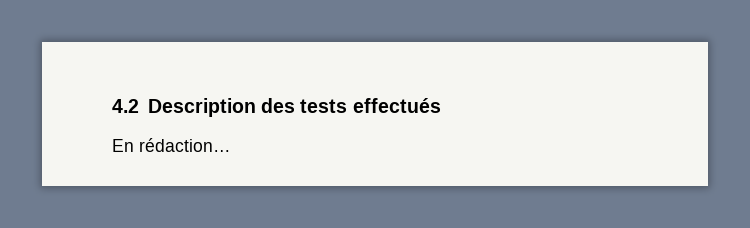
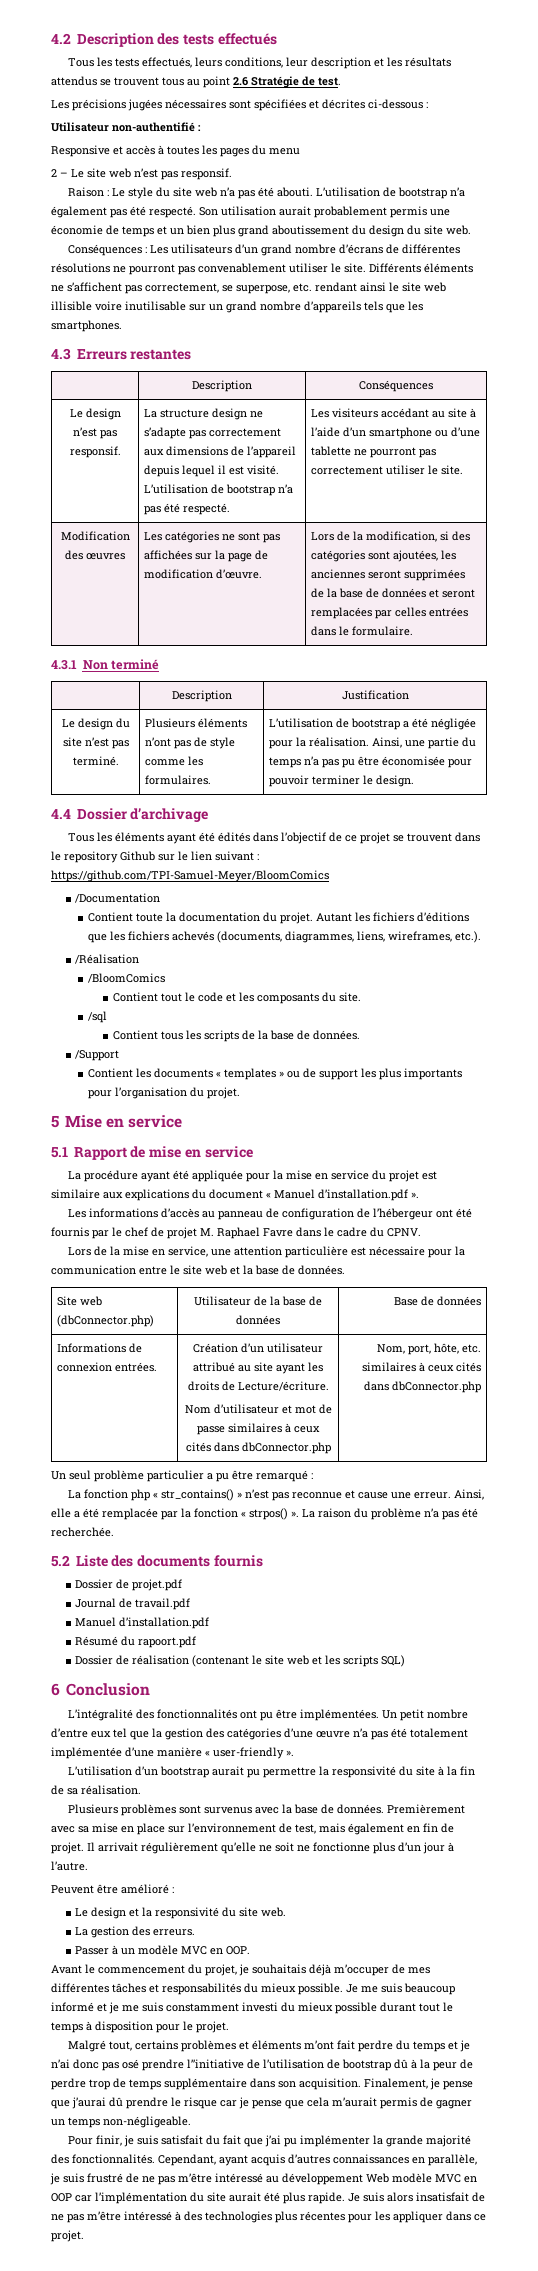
[112,138,231,152] En rédaction… -> [68,57,452,69] [51,76,341,88] [51,99,428,111] [51,122,201,132] [51,145,300,157] [51,168,232,180] [68,187,466,199] [51,206,450,218] [51,225,471,237] [68,244,461,256] [51,263,473,275] [51,282,446,294] [51,301,423,313] [51,320,122,332] [51,348,192,360] [192,380,252,392] [359,380,433,392] [69,408,121,420] [73,427,117,439] [69,446,121,458] [144,408,264,420] [144,427,282,439] [144,446,297,458] [144,465,280,477] [144,484,294,496] [144,503,231,515] [311,408,477,418] [311,427,481,439] [311,446,437,458] [311,465,464,475] [60,531,130,541] [65,550,125,560] [144,531,281,543] [144,550,269,562] [144,569,263,579] [311,531,471,542] [311,550,457,562] [311,569,466,581] [311,588,476,598] [311,607,469,619] [311,626,414,636] [51,659,159,670] [171,690,232,702] [341,690,409,700] [61,718,130,730] [62,737,129,749] [72,756,119,766] [145,718,248,728] [145,737,236,749] [145,756,204,766] [145,775,212,785] [269,718,477,730] [269,737,477,749] [269,756,473,768] [269,775,415,787] [51,808,209,822] [68,832,481,844] [51,851,259,863] [51,870,329,882] [75,893,161,903] [87,912,469,924] [87,931,481,943] [75,954,140,964] [87,973,165,983] [112,992,361,1004] [87,1011,107,1023] [112,1030,360,1042] [75,1050,120,1061] [87,1068,462,1080] [87,1087,240,1099] [51,1115,182,1128] [51,1146,253,1160] [68,1170,438,1182] [51,1189,419,1201] [68,1208,473,1220] [51,1227,421,1239] [68,1246,466,1258] [51,1265,345,1275] [57,1296,103,1306] [57,1315,155,1327] [194,1296,322,1306] [236,1315,280,1325] [393,1296,481,1306] [57,1343,143,1353] [57,1362,158,1372] [193,1343,323,1353] [193,1362,323,1374] [187,1381,329,1391] [184,1404,332,1414] [197,1423,320,1435] [185,1442,331,1454] [376,1343,481,1355] [361,1362,481,1372] [363,1381,481,1393] [51,1470,313,1482] [68,1489,485,1501] [51,1508,478,1520] [51,1527,114,1537] [51,1555,263,1567] [75,1579,183,1591] [75,1598,191,1610] [75,1617,210,1629] [75,1636,197,1648] [75,1655,406,1667] [51,1683,150,1696] [68,1709,469,1721] [51,1728,468,1740] [51,1747,294,1759] [68,1766,476,1778] [51,1785,141,1795] [68,1804,466,1816] [51,1823,454,1835] [51,1842,454,1854] [51,1861,88,1871] [51,1884,174,1894] [75,1907,287,1919] [75,1926,196,1938] [75,1945,251,1955] [51,1964,430,1976] [51,1983,455,1995] [51,2002,453,2014] [51,2021,229,2033] [68,2040,471,2052] [51,2059,473,2071] [51,2078,473,2090] [51,2097,472,2109] [51,2116,191,2128] [68,2135,472,2147] [51,2154,477,2166] [50,2173,477,2185] [51,2192,485,2204] [51,2211,486,2223] [51,2230,84,2242] Tous les tests effectués, leurs conditions, leur description et les résultats attendus se trouvent tous au point 2.6 Stratégie de test. // Les précisions jugées nécessaires sont spécifiées et décrites ci-dessous : // Utilisateur non-authentifié : // Responsive et accès à toutes les pages du menu // 2 – Le site web n’est pas responsif. // Raison : Le style du site web n’a pas été abouti. L’utilisation de bootstrap n’a également pas été respecté. Son utilisation aurait probablement permis une économie de temps et un bien plus grand aboutissement du design du site web. // Conséquences : Les utilisateurs d’un grand nombre d’écrans de différentes résolutions ne pourront pas convenablement utiliser le site. Différents éléments ne s’affichent pas correctement, se superpose, etc. rendant ainsi le site web illisible voire inutilisable sur un grand nombre d’appareils tels que les smartphones. // 4.3 Erreurs restantes // | Description | Conséquences // Le design n’est pas responsif. | La structure design ne s’adapte pas correctement aux dimensions de l’appareil depuis lequel il est visité. L’utilisation de bootstrap n’a pas été respecté. | Les visiteurs accédant au site à l’aide d’un smartphone ou d’une tablette ne pourront pas correctement utiliser le site. // Modification des œuvres | Les catégories ne sont pas affichées sur la page de modification d’œuvre. | Lors de la modification, si des catégories sont ajoutées, les anciennes seront supprimées de la base de données et seront remplacées par celles entrées dans le formulaire. // 4.3.1 Non terminé // | Description | Justification // Le design du site n’est pas terminé. | Plusieurs éléments n’ont pas de style comme les formulaires. | L’utilisation de bootstrap a été négligée pour la réalisation. Ainsi, une partie du temps n’a pas pu être économisée pour pouvoir terminer le design. // 4.4 Dossier d’archivage // Tous les éléments ayant été édités dans l’objectif de ce projet se trouvent dans le repository Github sur le lien suivant : https://github.com/TPI-Samuel-Meyer/BloomComics // /Documentation // Contient toute la documentation du projet. Autant les fichiers d’éditions que les fichiers achevés (documents, diagrammes, liens, wireframes, etc.). // /Réalisation // /BloomComics // Contient tout le code et les composants du site. // /sql // Contient tous les scripts de la base de données. // /Support // Contient les documents « templates » ou de support les plus importants pour l’organisation du projet. // 5 Mise en service // 5.1 Rapport de mise en service // La procédure ayant été appliquée pour la mise en service du projet est similaire aux explications du document « Manuel d’installation.pdf ». // Les informations d’accès au panneau de configuration de l’hébergeur ont été fournis par le chef de projet M. Raphael Favre dans le cadre du CPNV. // Lors de la mise en service, une attention particulière est nécessaire pour la communication entre le site web et la base de données. // Site web (dbConnector.php) | Utilisateur de la base de données | Base de données // Informations de connexion entrées. | Création d’un utilisateur attribué au site ayant les droits de Lecture/écriture. // Nom d’utilisateur et mot de passe similaires à ceux cités dans dbConnector.php | Nom, port, hôte, etc. similaires à ceux cités dans dbConnector.php // Un seul problème particulier a pu être remarqué : // La fonction php « str_contains() » n’est pas reconnue et cause une erreur. Ainsi, elle a été remplacée par la fonction « strpos() ». La raison du problème n’a pas été recherchée. // 5.2 Liste des documents fournis // Dossier de projet.pdf // Journal de travail.pdf // Manuel d’installation.pdf // Résumé du rapoort.pdf // Dossier de réalisation (contenant le site web et les scripts SQL) // 6 Conclusion // L’intégralité des fonctionnalités ont pu être implémentées. Un petit nombre d’entre eux tel que la gestion des catégories d’une œuvre n’a pas été totalement implémentée d’une manière « user-friendly ». // L’utilisation d’un bootstrap aurait pu permettre la responsivité du site à la fin de sa réalisation. // Plusieurs problèmes sont survenus avec la base de données. Premièrement avec sa mise en place sur l’environnement de test, mais également en fin de projet. Il arrivait régulièrement qu’elle ne soit ne fonctionne plus d’un jour à l’autre. // Peuvent être amélioré : // Le design et la responsivité du site web. // La gestion des erreurs. // Passer à un modèle MVC en OOP. // Avant le commencement du projet, je souhaitais déjà m’occuper de mes différentes tâches et responsabilités du mieux possible. Je me suis beaucoup informé et je me suis constamment investi du mieux possible durant tout le temps à disposition pour le projet. // Malgré tout, certains problèmes et éléments m’ont fait perdre du temps et je n’ai donc pas osé prendre l’’initiative de l’utilisation de bootstrap dû à la peur de perdre trop de temps supplémentaire dans son acquisition. Finalement, je pense que j’aurai dû prendre le risque car je pense que cela m’aurait permis de gagner un temps non-négligeable. // Pour finir, je suis satisfait du fait que j’ai pu implémenter la grande majorité des fonctionnalités. Cependant, ayant acquis d’autres connaissances en parallèle, je suis frustré de ne pas m’être intéressé au développement Web modèle MVC en OOP car l’implémentation du site aurait été plus rapide. Je suis alors insatisfait de ne pas m’être intéressé à des technologies plus récentes pour les appliquer dans ce projet.

